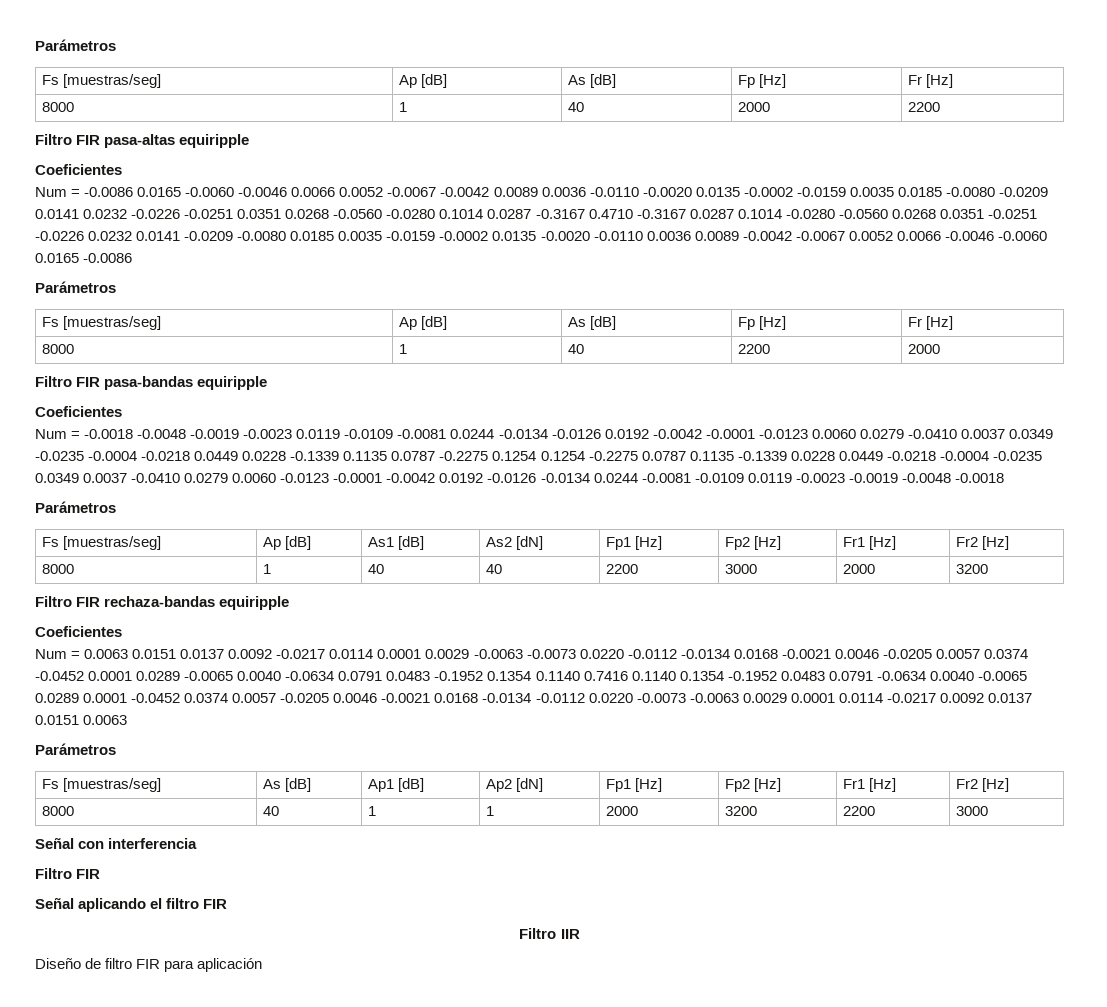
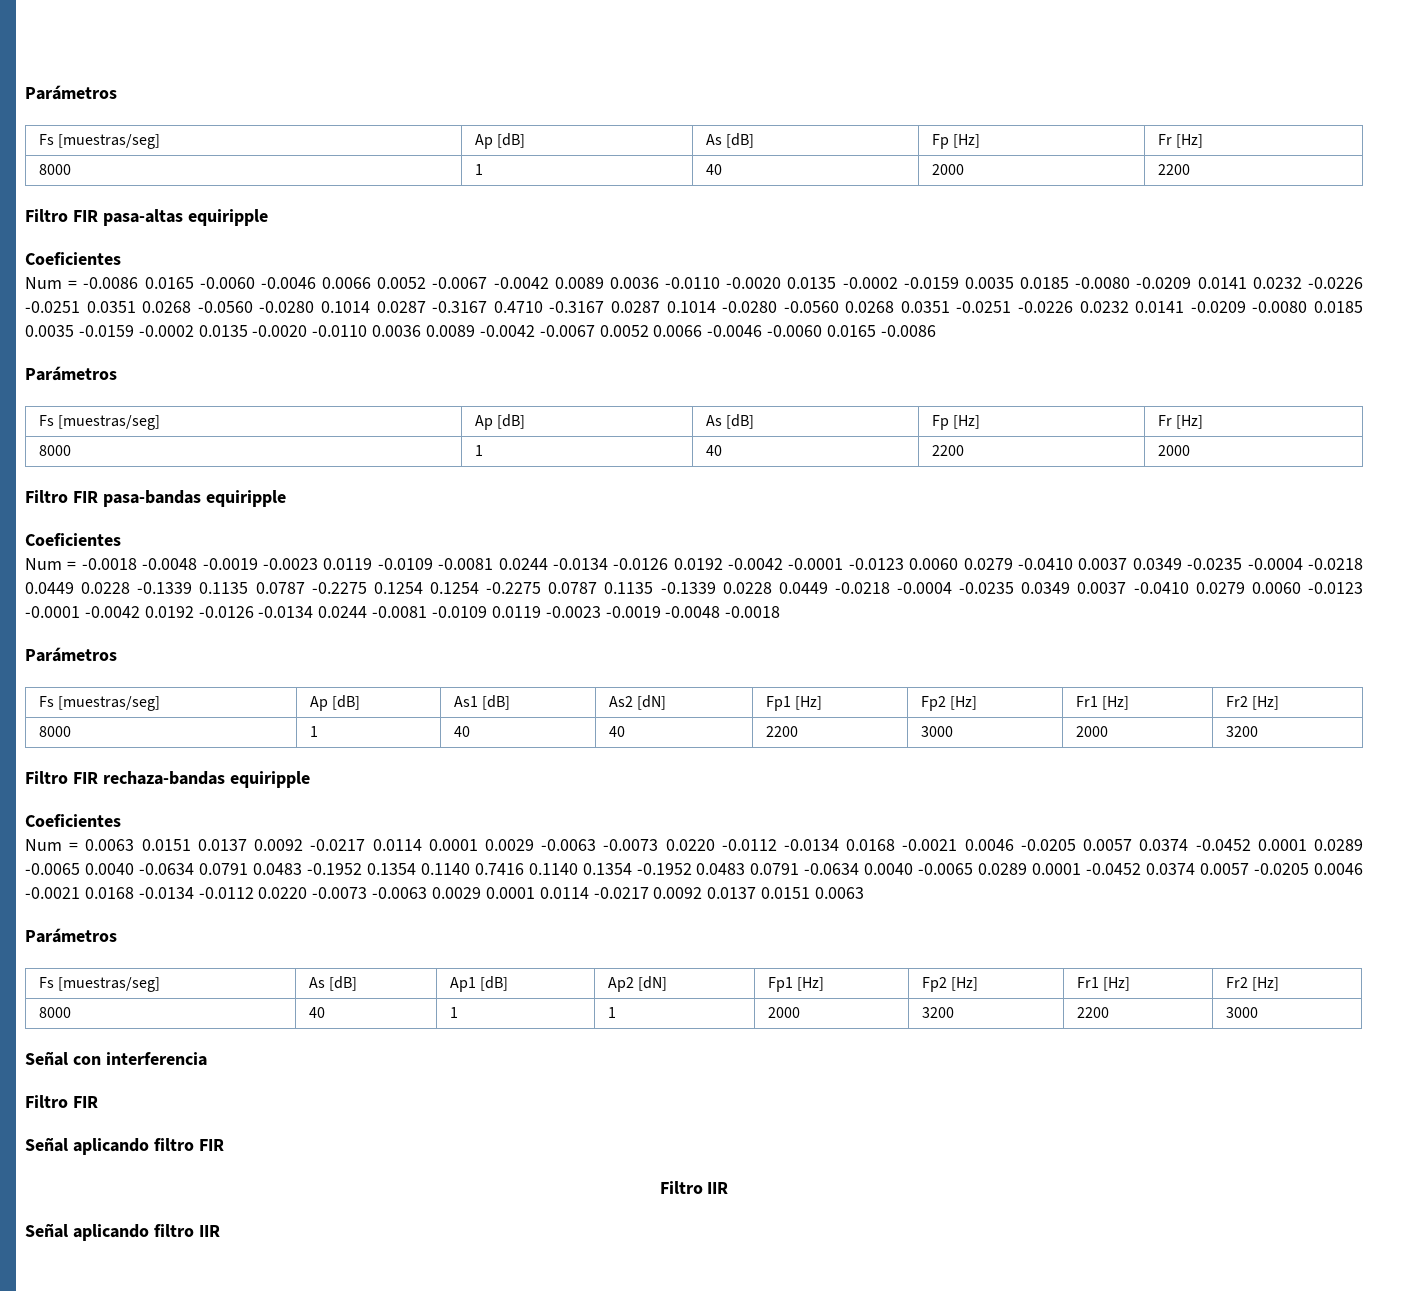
[150,898,163,909] el -> (149, 1146) none
[35,958,263,972] Diseño de filtro FIR para aplicación -> [25,1223,220,1241] Señal aplicando filtro IIR

